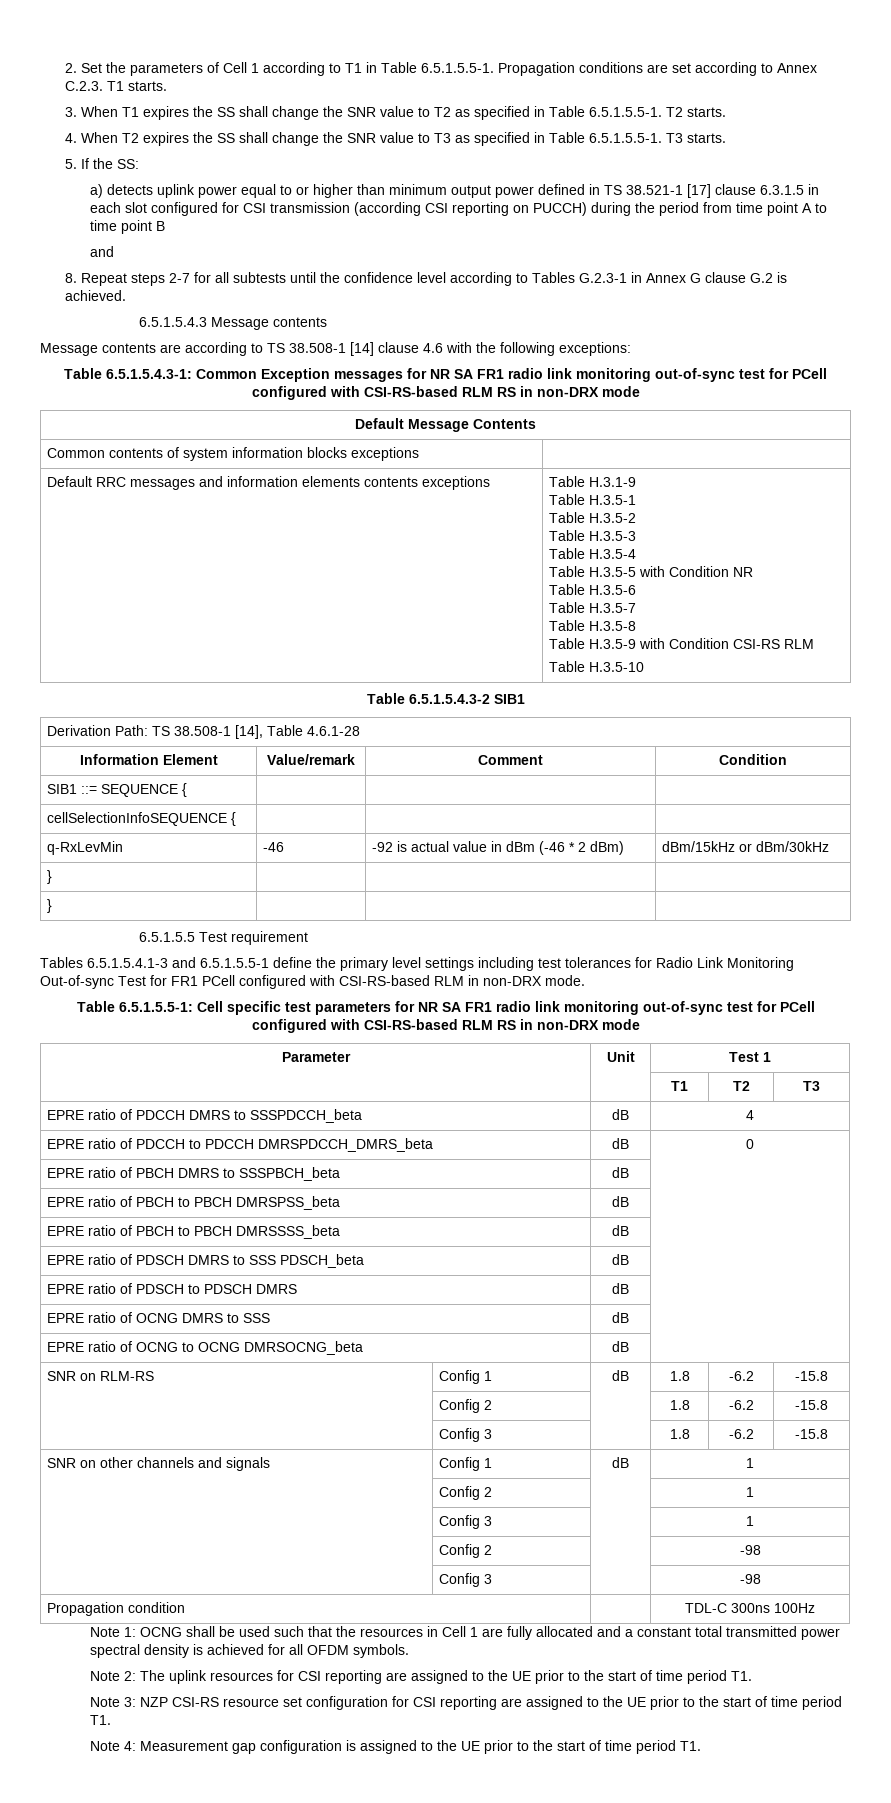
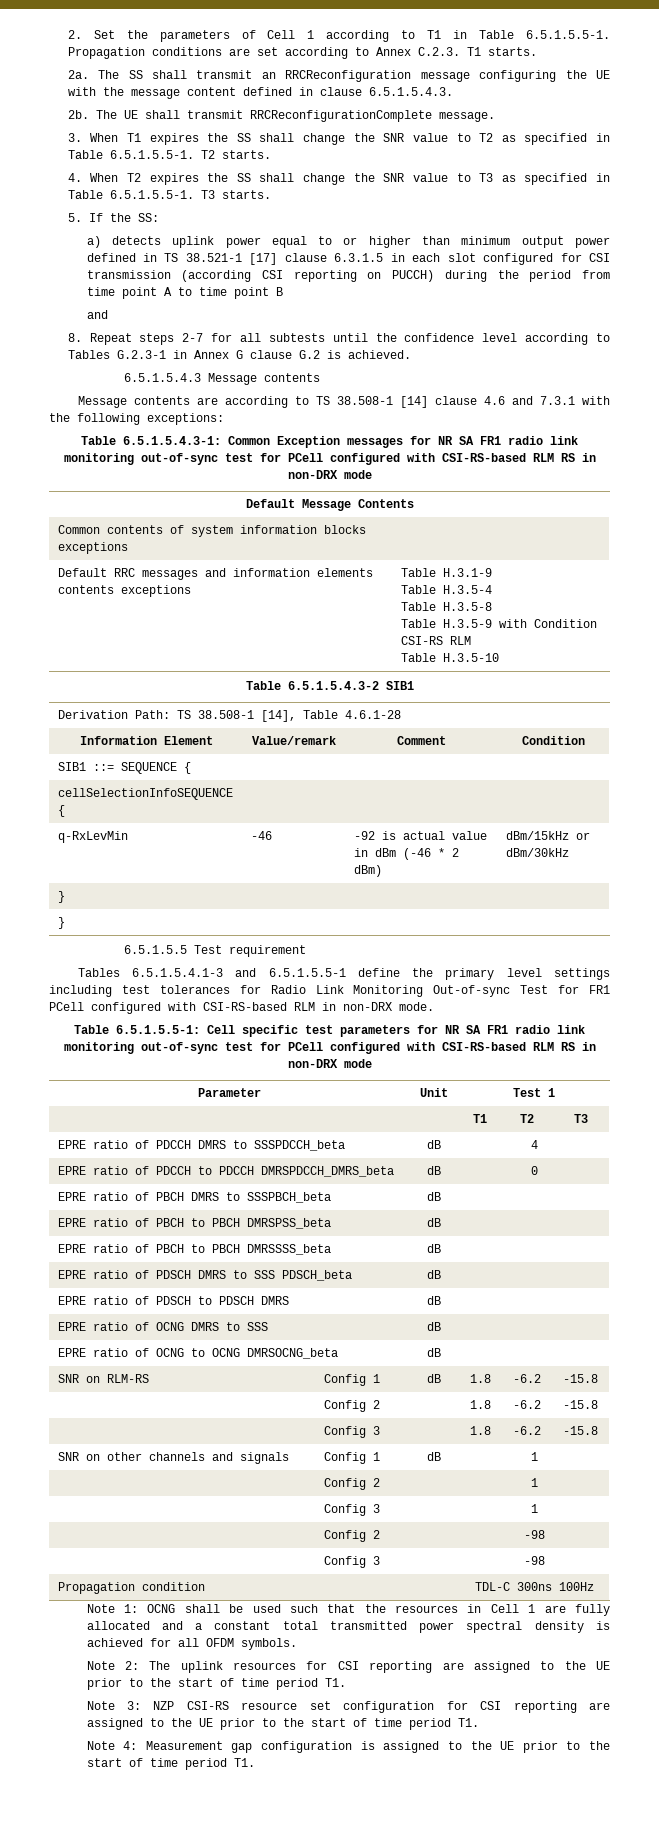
(167, 86) none -> [67,70,610,82] [67,87,453,99] [67,110,495,122] // 2a. The SS shall transmit an RRCReconfiguration message configuring the UE with the message content defined in clause 6.5.1.5.4.3. // 2b. The UE shall transmit RRCReconfigurationComplete message.
(443, 348) none -> [511,396,575,405] and 7.3.1
[589,495,637,505] [549,512,637,523] [549,530,637,541] [549,548,637,559] [549,566,754,577] [549,584,637,595] [549,602,637,613] H.3.5-1 // Table H.3.5-2 // Table H.3.5-3 // Table H.3.5-4 // Table H.3.5-5 with Condition NR // Table H.3.5-6 // Table H.3.5-7 -> [443,585,493,594] H.3.5-4

